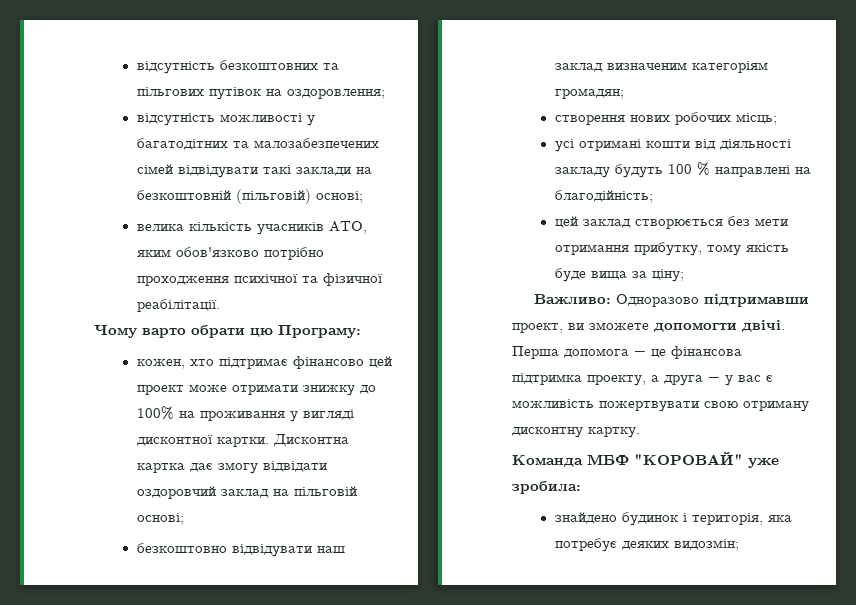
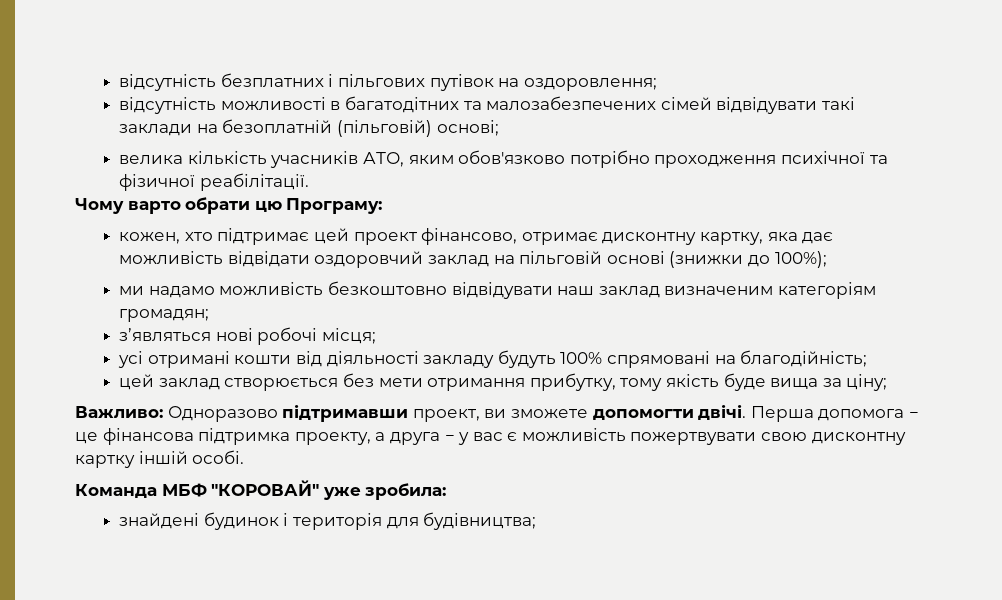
[136,60,339,74] відсутність безкоштовних та -> [119,73,334,91] відсутність безплатних і
[306,115,315,126] у -> [330,101,341,110] в
[136,190,231,200] безкоштовній -> [222,119,333,133] безоплатній
[292,356,364,369] фінансово -> (310, 236) none
[188,384,376,396] [136,406,354,422] [136,434,349,447] [136,462,258,474] може отримати знижку до 100% на проживання у вигляді дисконтної картки. Дисконтна картка дає змогу -> [421,228,834,245] [119,251,224,265] фінансово, отримає дисконтну картку, яка дає можливість
[136,513,184,525] основі; // -> [606,251,827,268] [119,282,324,298] основі (знижки до 100%); // ми надамо можливість
[554,112,777,125] створення нових робочих місць; -> [119,327,377,345] з’являться нові робочі місця;
[667,162,790,177] 100 % направлені -> [560,351,710,368] 100% спрямовані
[743,400,809,412] [512,427,640,438] отриману дисконтну картку. -> [811,432,906,445] [75,450,245,468] дисконтну картку іншій особі.
[554,512,617,524] знайдено -> [119,513,200,529] знайдені
[691,513,792,525] [554,538,739,552] територія, яка потребує деяких видозмін; -> [293,512,537,530] територія для будівництва;

